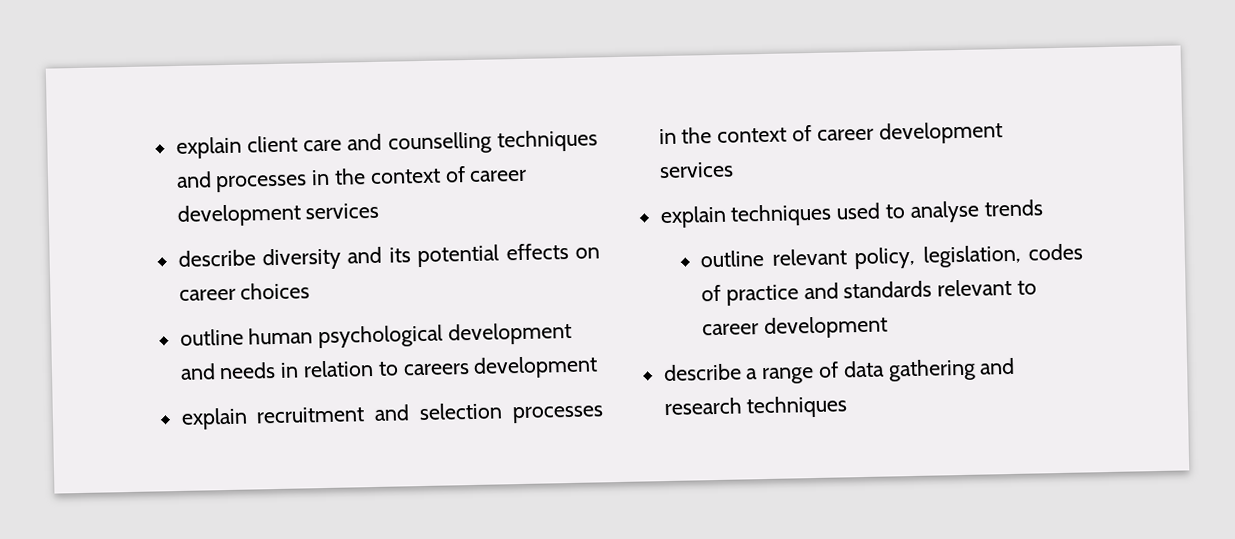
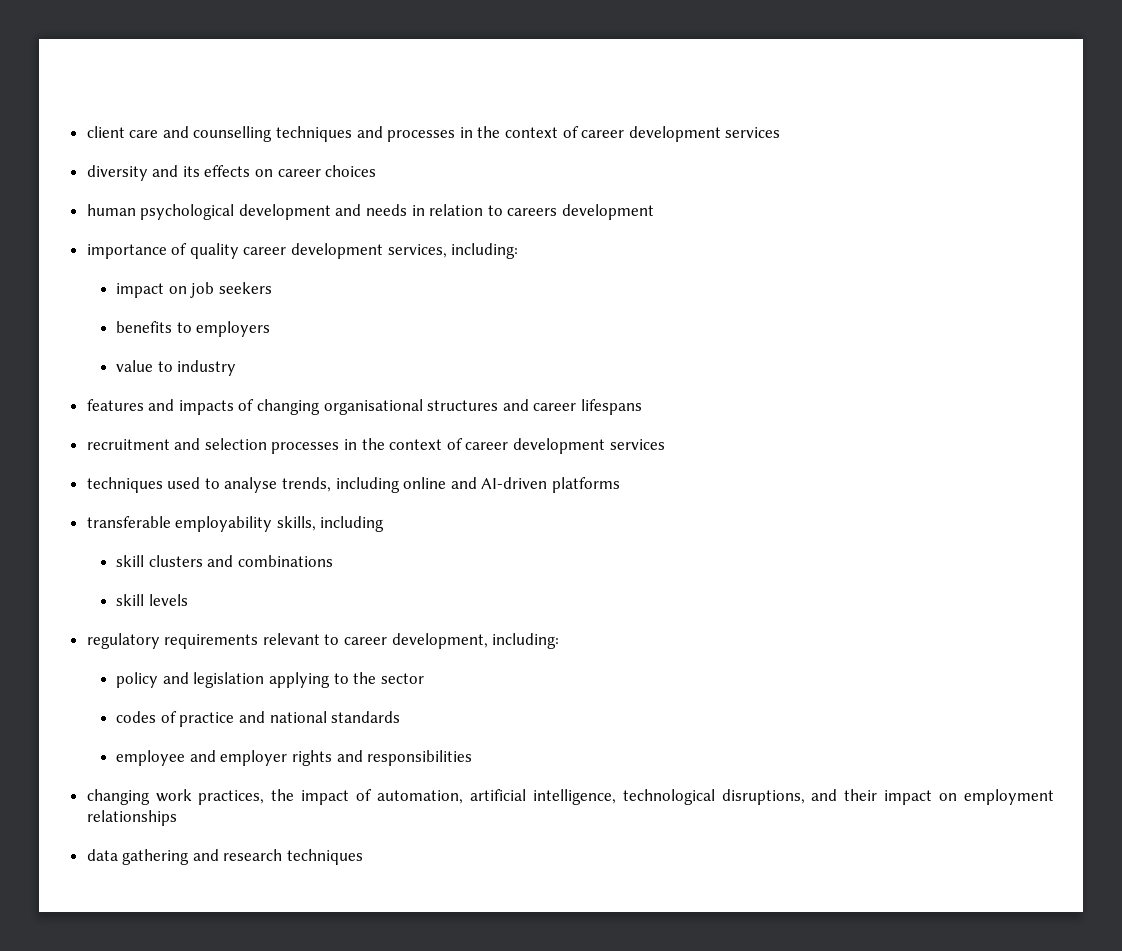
[175,136,242,159] explain -> (86, 132) none
[177,249,256,267] describe -> (781, 132) none
[417,244,500,268] potential -> (200, 171) none
[179,328,244,346] outline -> (377, 171) none
[180,407,248,430] explain -> [86,243,519,259] [116,282,272,298] [116,321,271,337] [116,360,237,376] [86,399,643,415] importance of quality career development services, including: // impact on job seekers // benefits to employers // value to industry // features and impacts of changing organisational structures and career lifespans //
[659,205,727,229] explain -> (665, 444) none
[983,199,1043,217] [700,244,1022,270] trends // outline relevant policy, legislation, -> [282,477,621,493] [86,516,385,532] [116,555,333,567] [116,594,188,606] [86,633,560,649] [116,672,424,688] trends, including online and AI-driven platforms // transferable employability skills, including // skill clusters and combinations // skill levels // regulatory requirements relevant to career development, including: // policy and legislation applying to the sector //
(839, 291) none -> [269,711,327,723] national
[937,278,1038,297] [702,315,888,340] [662,361,840,385] relevant to career development // describe a range of -> [116,750,473,766] [86,789,1054,805] [86,810,177,826] // employee and employer rights and responsibilities // changing work practices, the impact of automation, artificial intelligence, technological disruptions, and their impact on employment relationships //

